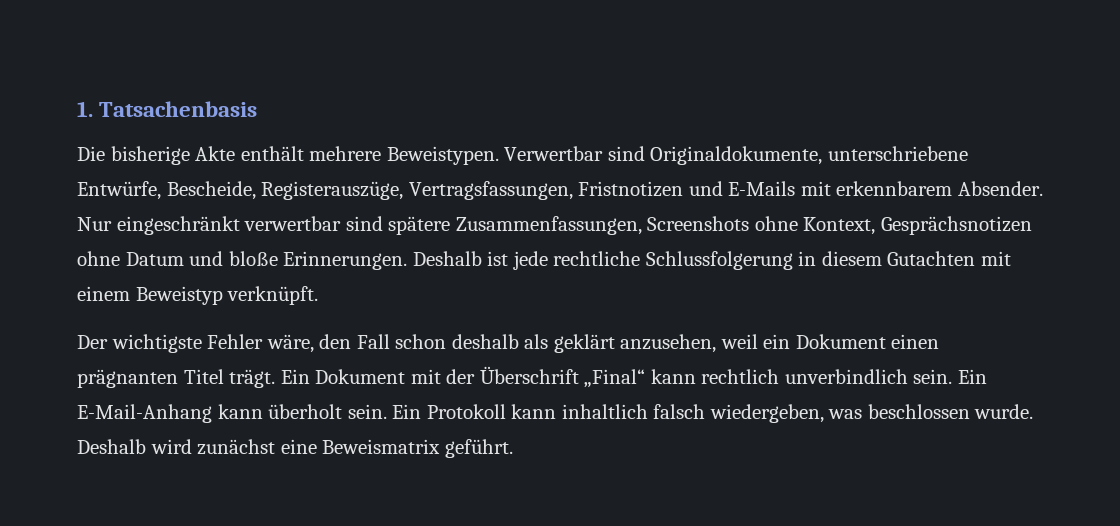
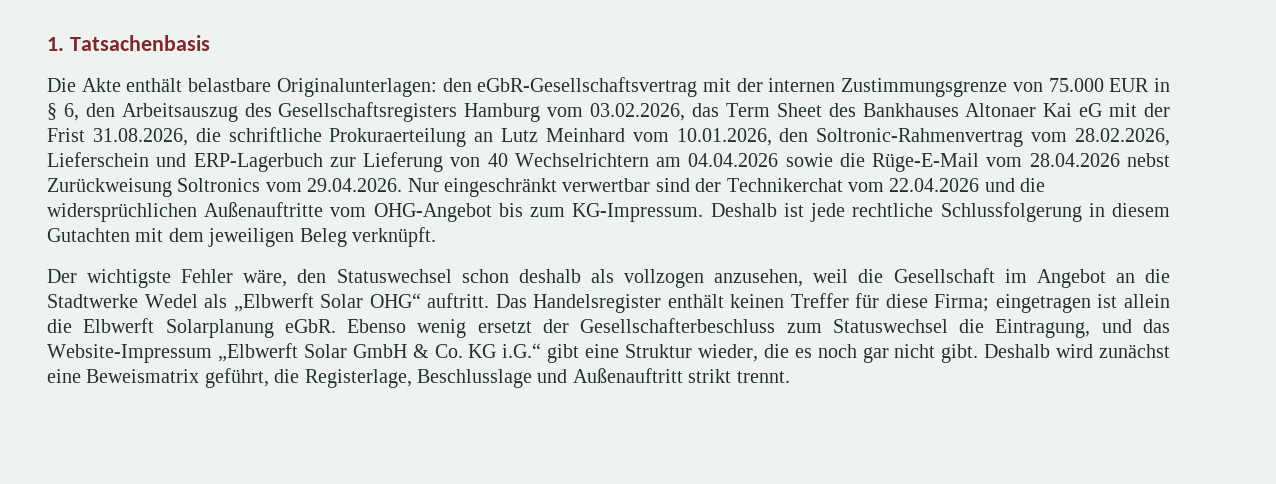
[110,146,190,165] bisherige -> (76, 85) none
[309,146,968,165] [77,181,1043,200] [77,216,1032,235] [77,251,408,270] mehrere Beweistypen. Verwertbar sind Originaldokumente, unterschriebene Entwürfe, Bescheide, Registerauszüge, Vertragsfassungen, Fristnotizen und E-Mails mit erkennbarem Absender. Nur eingeschränkt verwertbar sind spätere Zusammenfassungen, Screenshots ohne Kontext, Gesprächsnotizen ohne Datum und bloße Erinnerungen. -> [188,77,1170,97] [47,102,1171,122] [47,127,1170,147] [47,152,1170,172] [47,178,1046,197] [47,202,704,222] belastbare Originalunterlagen: den eGbR-Gesellschaftsvertrag mit der internen Zustimmungsgrenze von 75.000 EUR in § 6, den Arbeitsauszug des Gesellschaftsregisters Hamburg vom 03.02.2026, das Term Sheet des Bankhauses Altonaer Kai eG mit der Frist 31.08.2026, die schriftliche Prokuraerteilung an Lutz Meinhard vom 10.01.2026, den Soltronic-Rahmenvertrag vom 28.02.2026, Lieferschein und ERP-Lagerbuch zur Lieferung von 40 Wechselrichtern am 04.04.2026 sowie die Rüge-E-Mail vom 28.04.2026 nebst Zurückweisung Soltronics vom 29.04.2026. Nur eingeschränkt verwertbar sind der Technikerchat vom 22.04.2026 und die widersprüchlichen Außenauftritte vom OHG-Angebot bis zum KG-Impressum.
[77,286,223,305] einem Beweistyp -> [168,228,347,247] dem jeweiligen Beleg
[356,334,390,349] Fall -> [336,269,452,283] Statuswechsel
[553,334,615,353] geklärt -> [624,269,705,288] vollzogen
[763,334,940,349] [77,366,987,388] [77,404,1034,423] ein Dokument einen prägnanten Titel trägt. Ein Dokument mit der Überschrift „Final“ kann rechtlich unverbindlich sein. Ein E-Mail-Anhang kann überholt sein. Ein Protokoll kann inhaltlich falsch wiedergeben, was beschlossen wurde. -> [858,268,1170,288] [47,293,1170,313] [47,318,1170,338] [47,343,979,363] die Gesellschaft im Angebot an die Stadtwerke Wedel als „Elbwerft Solar OHG“ auftritt. Das Handelsregister enthält keinen Treffer für diese Firma; eingetragen ist allein die Elbwerft Solarplanung eGbR. Ebenso wenig ersetzt der Gesellschafterbeschluss zum Statuswechsel die Eintragung, und das Website-Impressum „Elbwerft Solar GmbH & Co. KG i.G.“ gibt eine Struktur wieder, die es noch gar nicht gibt.
[444,439,513,458] geführt. -> [204,368,790,388] geführt, die Registerlage, Beschlusslage und Außenauftritt strikt trennt.

